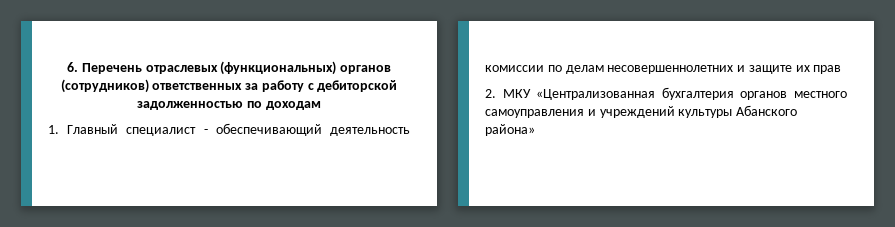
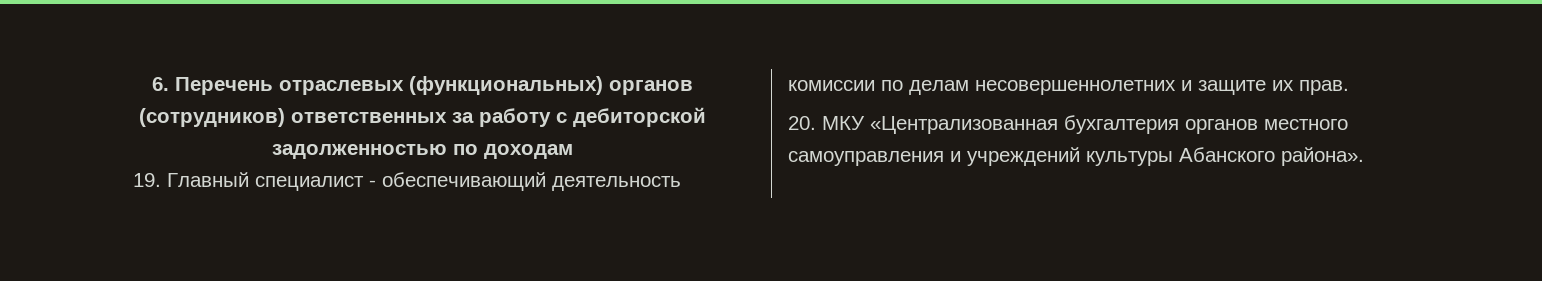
[48,125,59,134] 1. -> [132,173,161,187] 19.
[813,65,842,74] [485,89,496,98] прав // 2. -> [1299,80,1349,95] [788,116,816,130] прав. // 20.
[485,124,535,136] района» -> [1281,147,1364,166] района».

